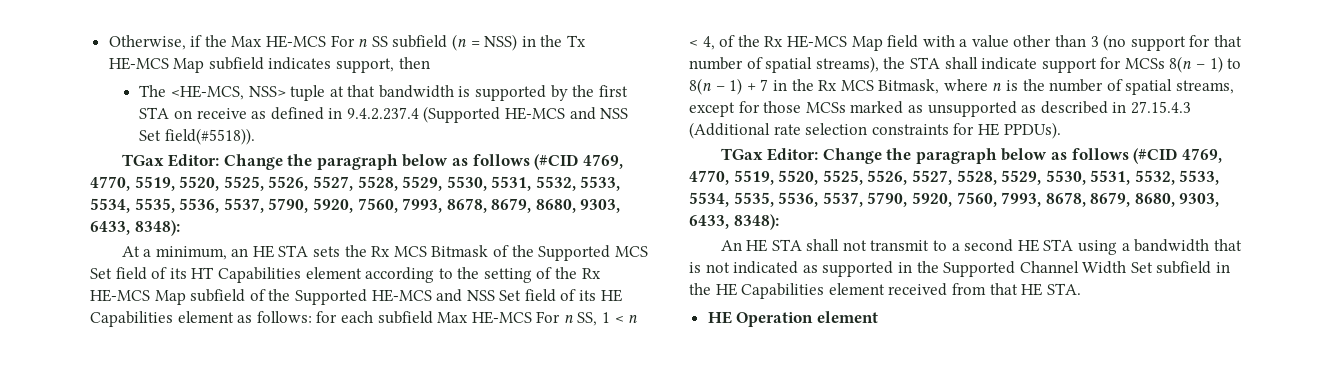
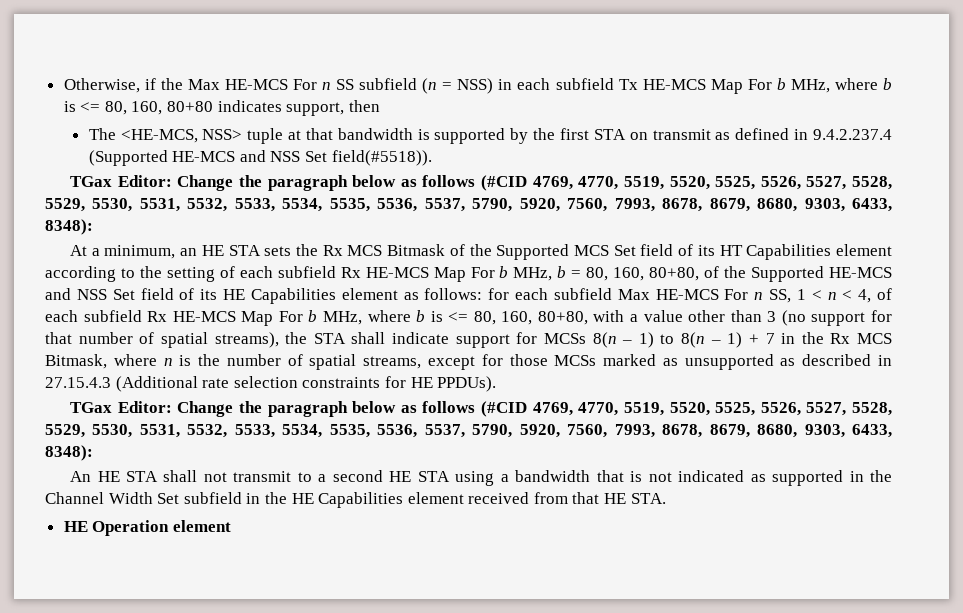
[540,35,563,47] the -> [517,78,614,90] each subfield
[208,57,264,70] subfield -> [747,78,892,93] [63,101,214,115] For b MHz, where b is <= 80, 160, 80+80
[196,108,247,119] receive -> [652,129,711,140] transmit
[555,267,601,279] [90,289,246,305] the Rx HE-MCS Map subfield -> [239,266,700,282] each subfield Rx HE-MCS Map For b MHz, b = 80, 160, 80+80,
[737,35,919,51] the Rx HE-MCS Map field -> [45,310,588,326] each subfield Rx HE-MCS Map For b MHz, where b is <= 80, 160, 80+80,
[943,261,1016,277] Supported -> (893, 476) none

